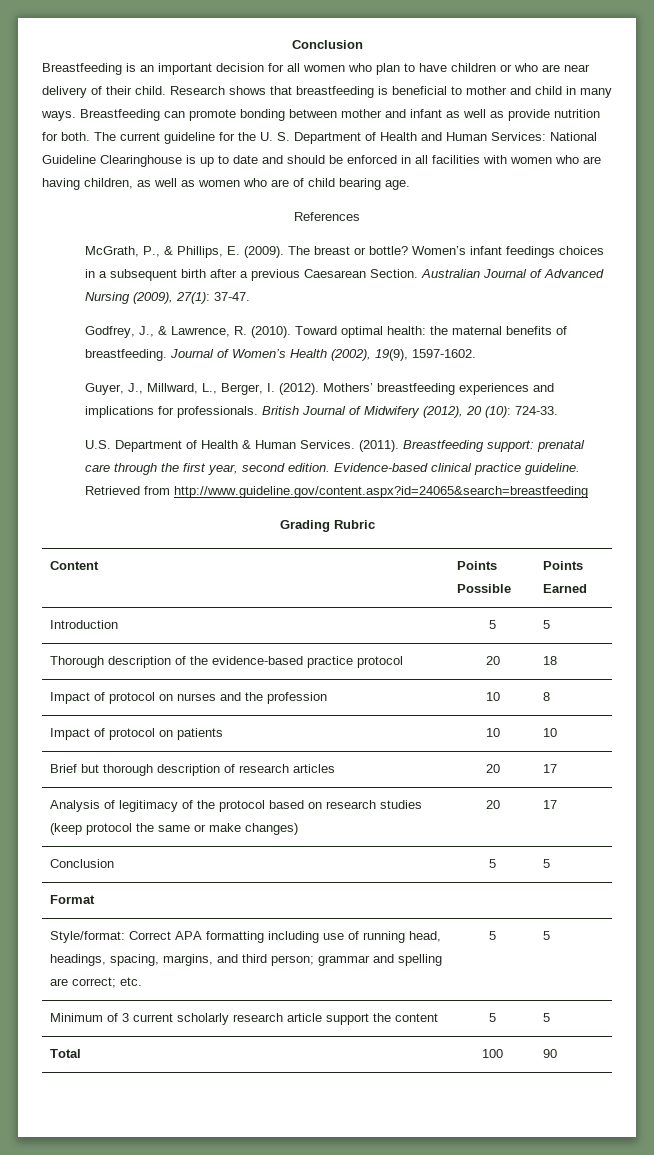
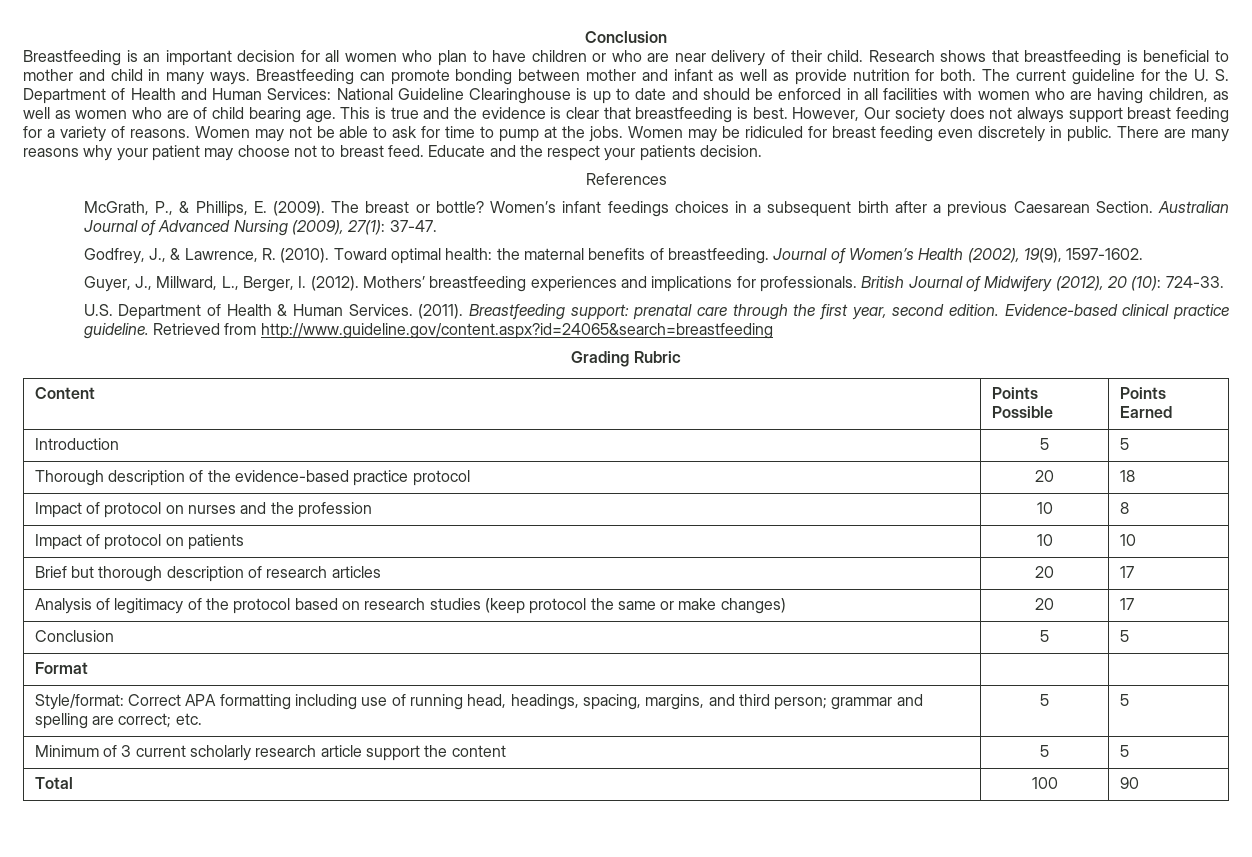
(410, 185) none -> [340,107,1230,123] [23,126,1229,142] [23,145,763,161] This is true and the evidence is clear that breastfeeding is best. However, Our society does not always support breast feeding for a variety of reasons. Women may not be able to ask for time to pump at the jobs. Women may be ridiculed for breast feeding even discretely in public. There are many reasons why your patient may choose not to breast feed. Educate and the respect your patients decision.

